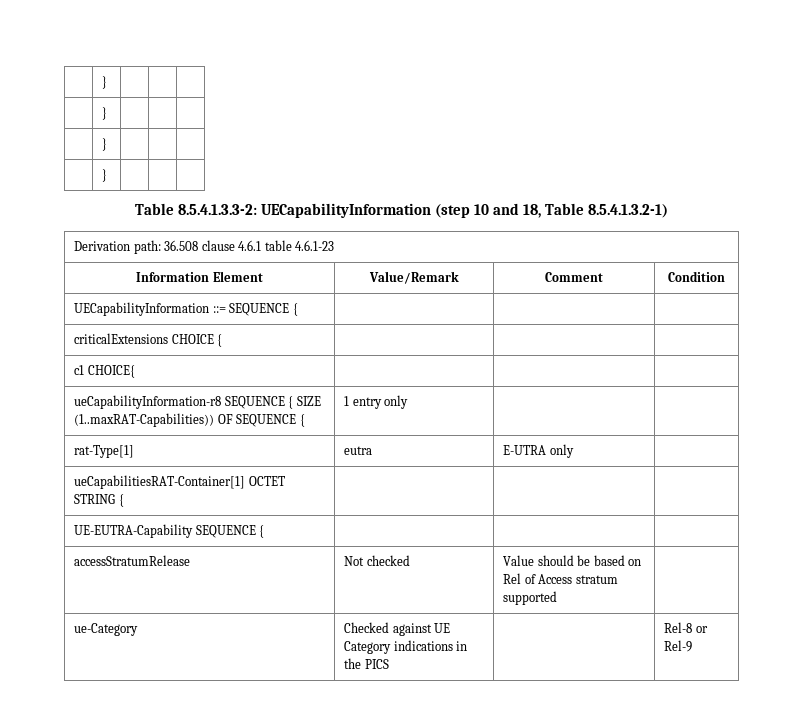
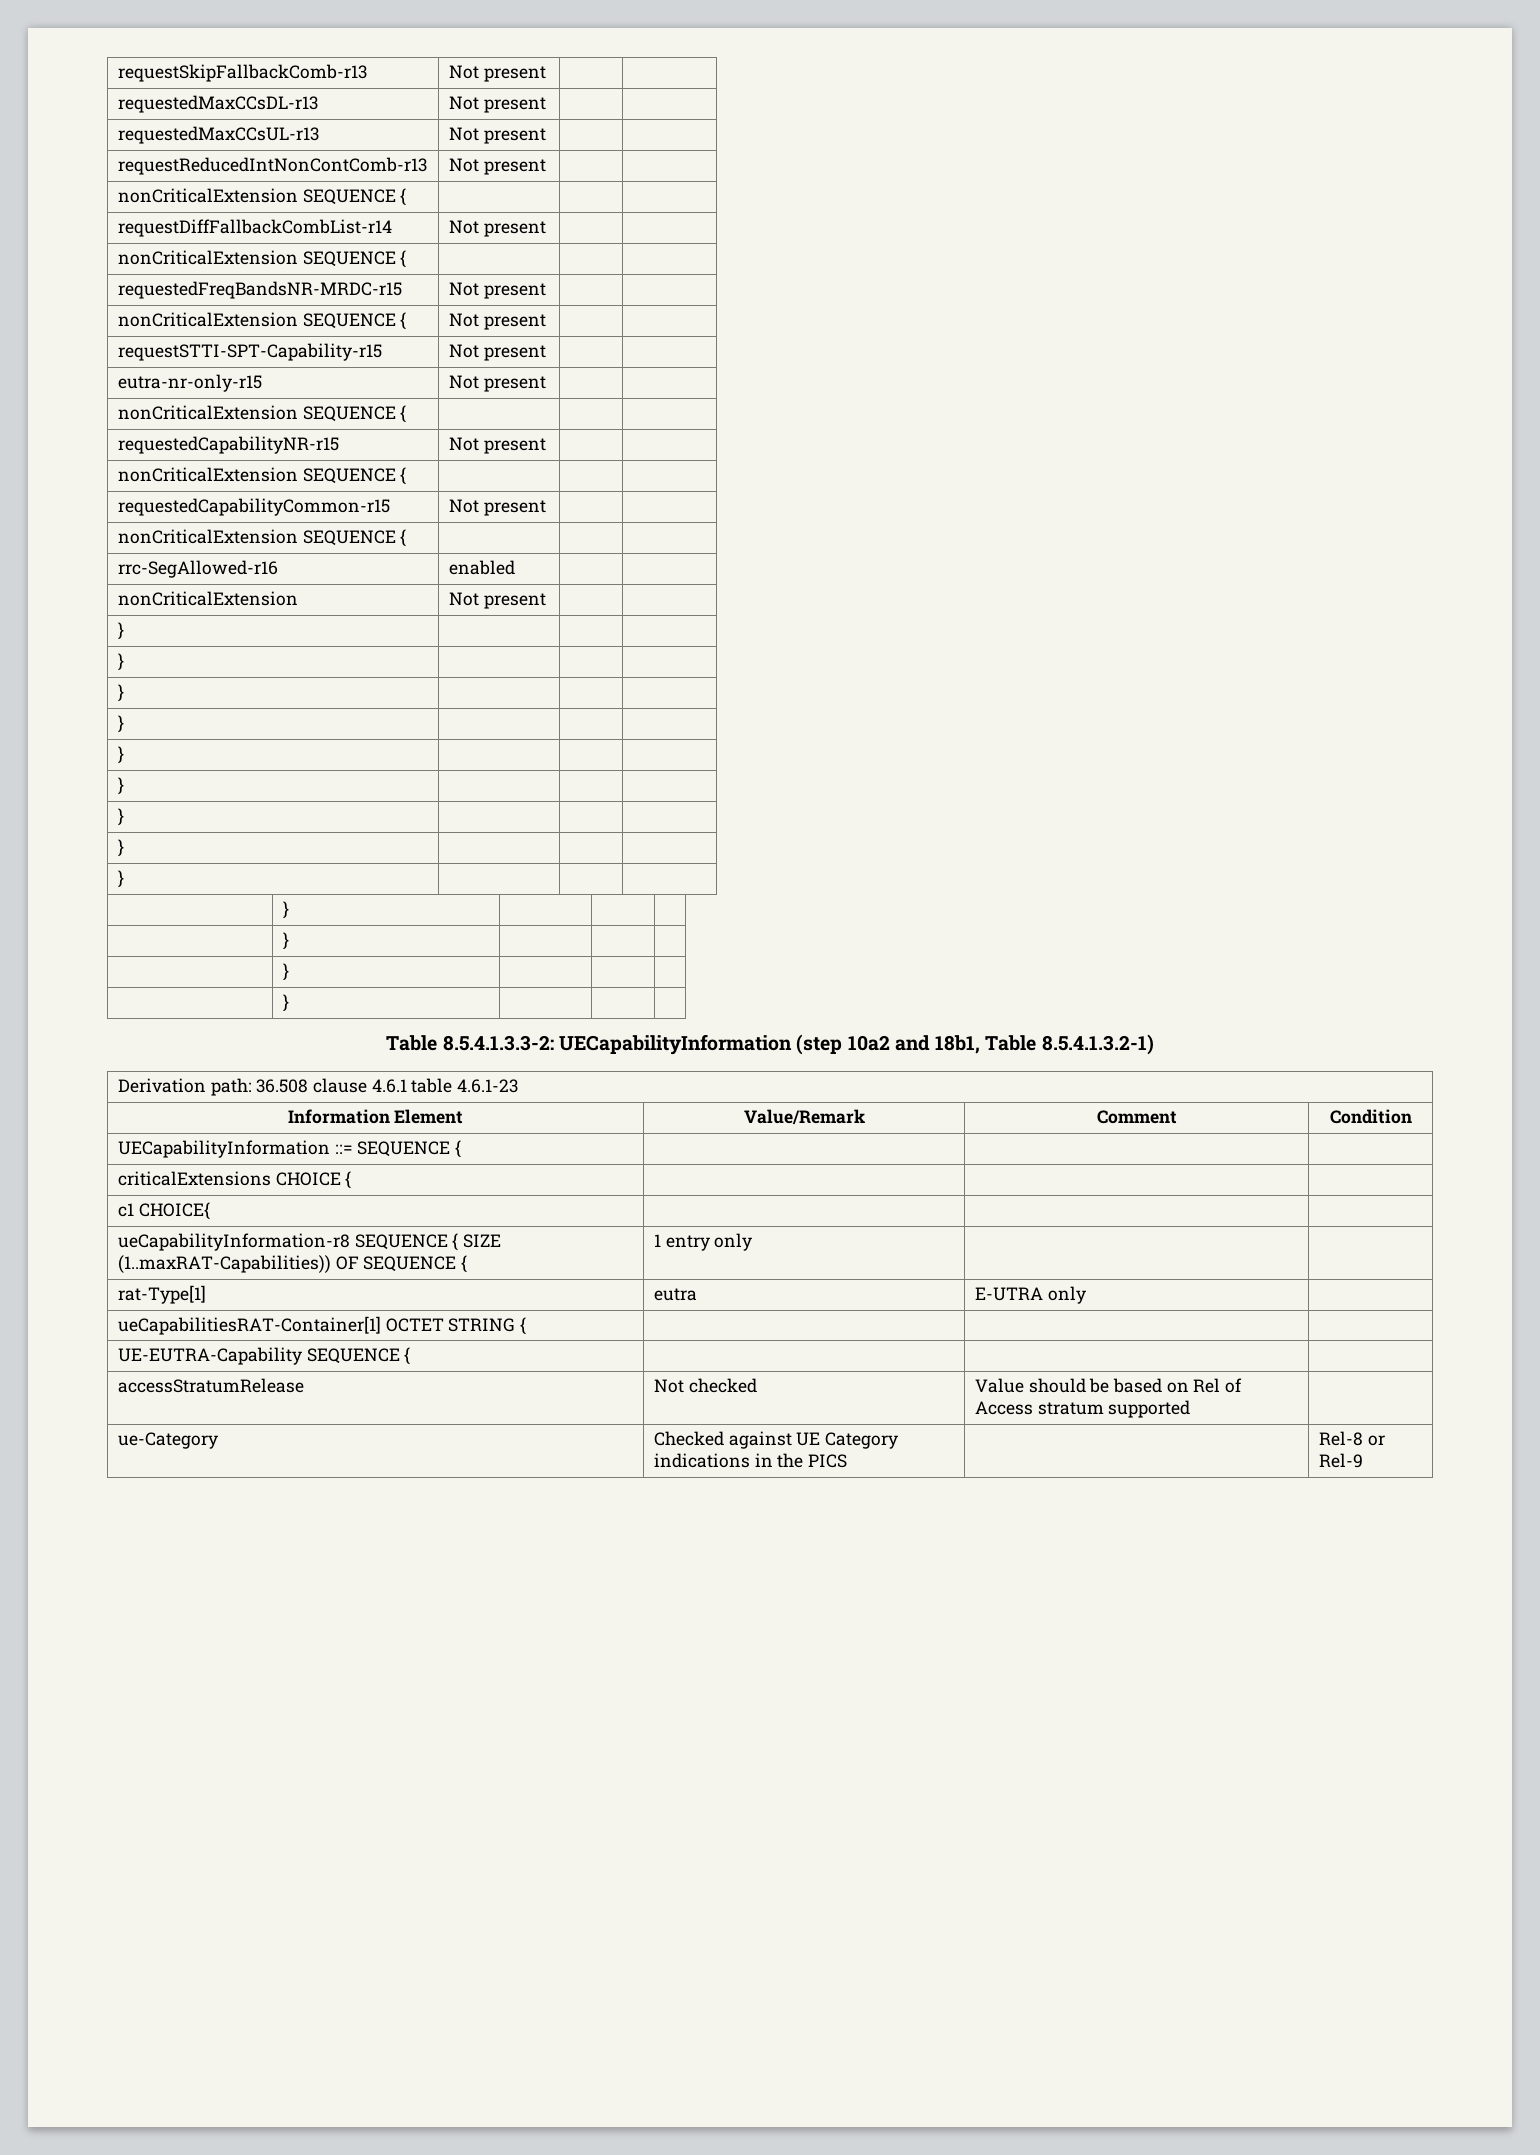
(102, 82) none -> [117,64,367,82] [448,65,546,82] [117,95,318,113] [448,96,546,113] [117,126,319,144] [448,127,546,144] [117,157,427,175] [448,158,546,175] [117,188,407,206] [117,219,392,237] [448,220,546,237] [117,250,407,268] [117,281,402,299] [448,282,546,299] [117,312,407,330] [448,313,546,330] [117,343,382,361] [448,344,546,361] [117,374,262,392] [448,375,546,392] [117,405,407,423] [117,436,339,454] [448,437,546,454] [117,467,407,485] [117,498,390,516] [448,499,546,516] [117,529,407,547] [117,560,278,578] [448,560,515,575] [117,591,298,606] [448,592,546,609] [117,622,124,640] [117,653,124,671] [117,684,124,702] [117,715,124,733] [117,746,124,764] [117,777,124,795] [117,808,124,826] [117,839,124,857] [117,870,124,888] requestSkipFallbackComb-r13 | Not present | | // requestedMaxCCsDL-r13 | Not present | | // requestedMaxCCsUL-r13 | Not present | | // requestReducedIntNonContComb-r13 | Not present | | // nonCriticalExtension SEQUENCE { | | | // requestDiffFallbackCombList-r14 | Not present | | // nonCriticalExtension SEQUENCE { | | | // requestedFreqBandsNR-MRDC-r15 | Not present | | // nonCriticalExtension SEQUENCE { | Not present | | // requestSTTI-SPT-Capability-r15 | Not present | | // eutra-nr-only-r15 | Not present | | // nonCriticalExtension SEQUENCE { | | | // requestedCapabilityNR-r15 | Not present | | // nonCriticalExtension SEQUENCE { | | | // requestedCapabilityCommon-r15 | Not present | | // nonCriticalExtension SEQUENCE { | | | // rrc-SegAllowed-r16 | enabled | | // nonCriticalExtension | Not present | | // } | | | // } | | | // } | | | // } | | | // } | | | // } | | | // } | | | // } | | | // } | | | //
[474,203,541,218] 10 and 18, -> [847,1035,981,1054] 10a2 and 18b1,

